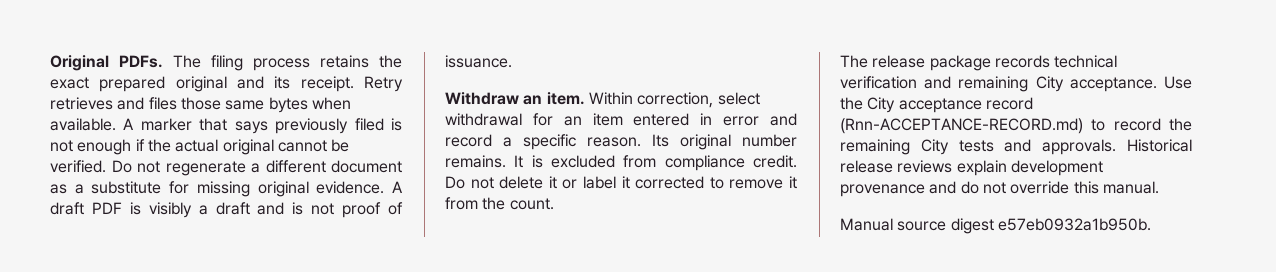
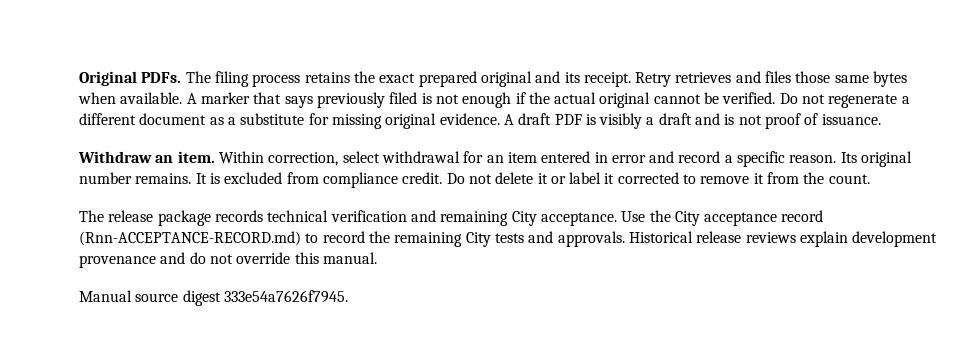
[997,218,1151,231] e57eb0932a1b950b. -> [223,290,348,303] 333e54a7626f7945.

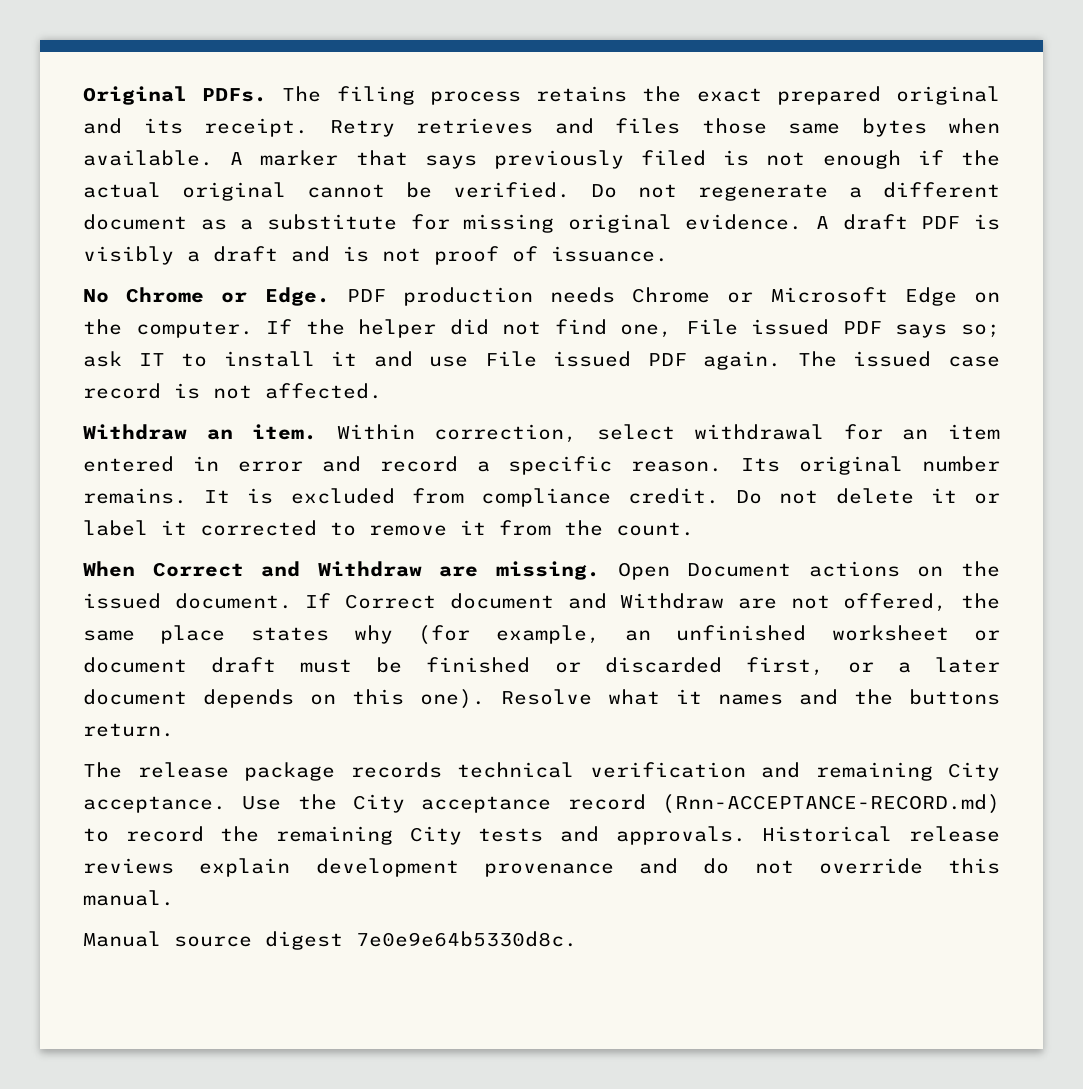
(881, 119) none -> [83,287,1000,306] [83,319,1001,338] [83,351,1001,370] [83,383,382,399] // No Chrome or Edge. PDF production needs Chrome or Microsoft Edge on the computer. If the helper did not find one, File issued PDF says so; ask IT to install it and use File issued PDF again. The issued case record is not affected.
(870, 179) none -> [83,561,1001,580] [83,593,1001,612] [83,625,1001,645] [83,657,1001,676] [83,689,1000,709] [83,723,174,737] // When Correct and Withdraw are missing. Open Document actions on the issued document. If Correct document and Withdraw are not offered, the same place states why (for example, an unfinished worksheet or document draft must be finished or discarded first, or a later document depends on this one). Resolve what it names and the buttons return.
[223,290,348,303] 333e54a7626f7945. -> [356,931,577,947] 7e0e9e64b5330d8c.

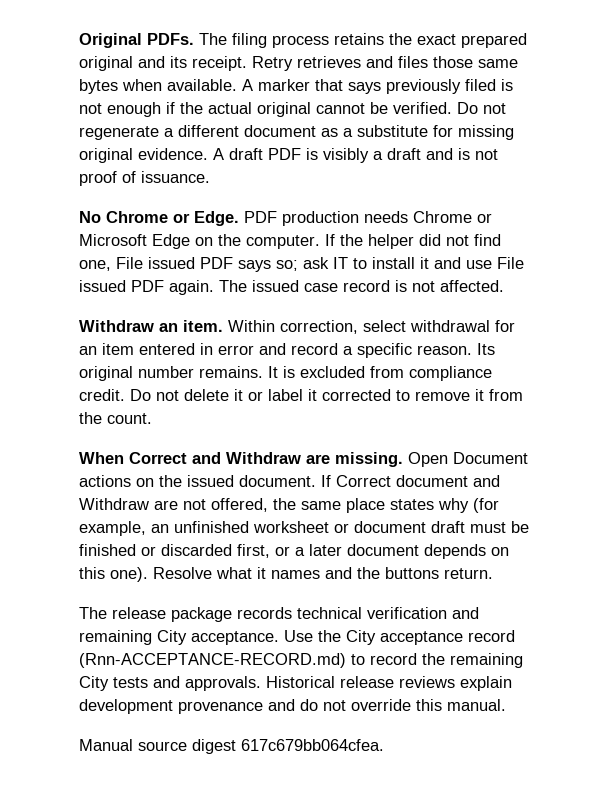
[356,931,577,947] 7e0e9e64b5330d8c. -> [241,739,384,751] 617c679bb064cfea.

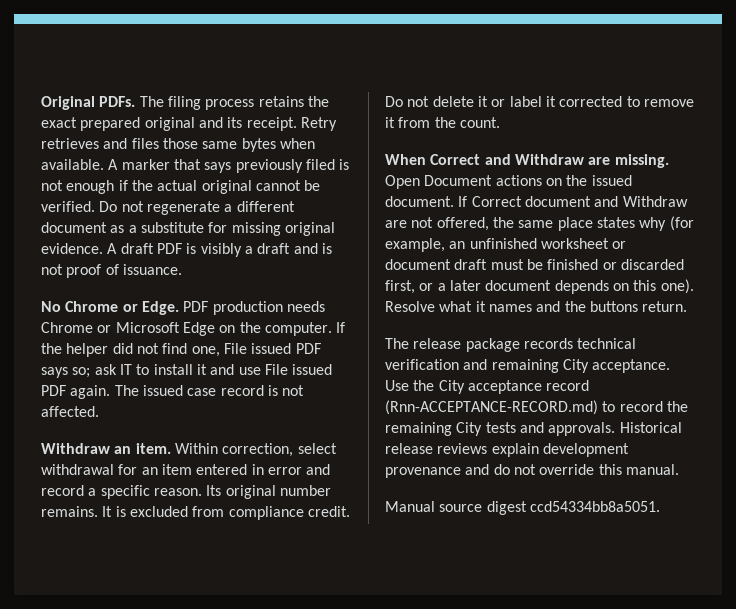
[241,739,384,751] 617c679bb064cfea. -> [529,501,660,512] ccd54334bb8a5051.

